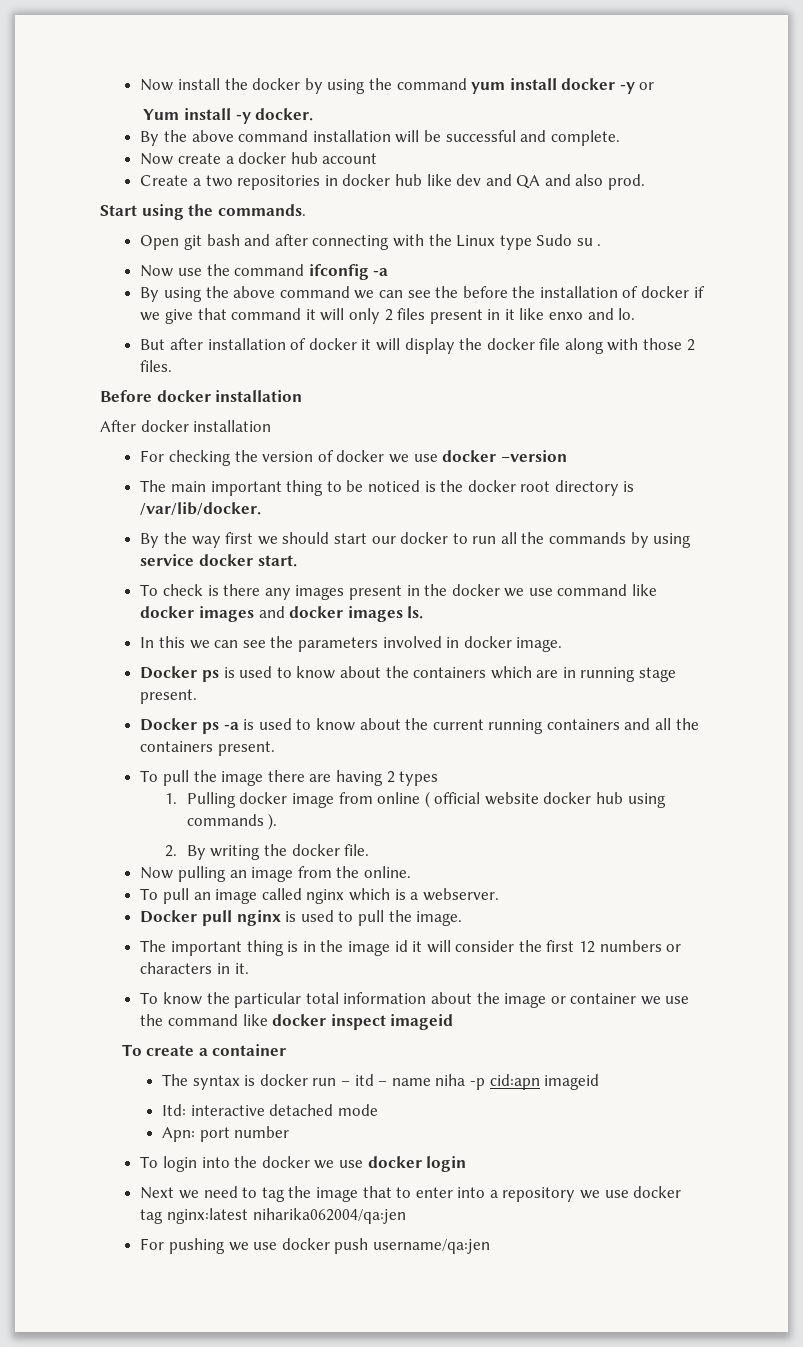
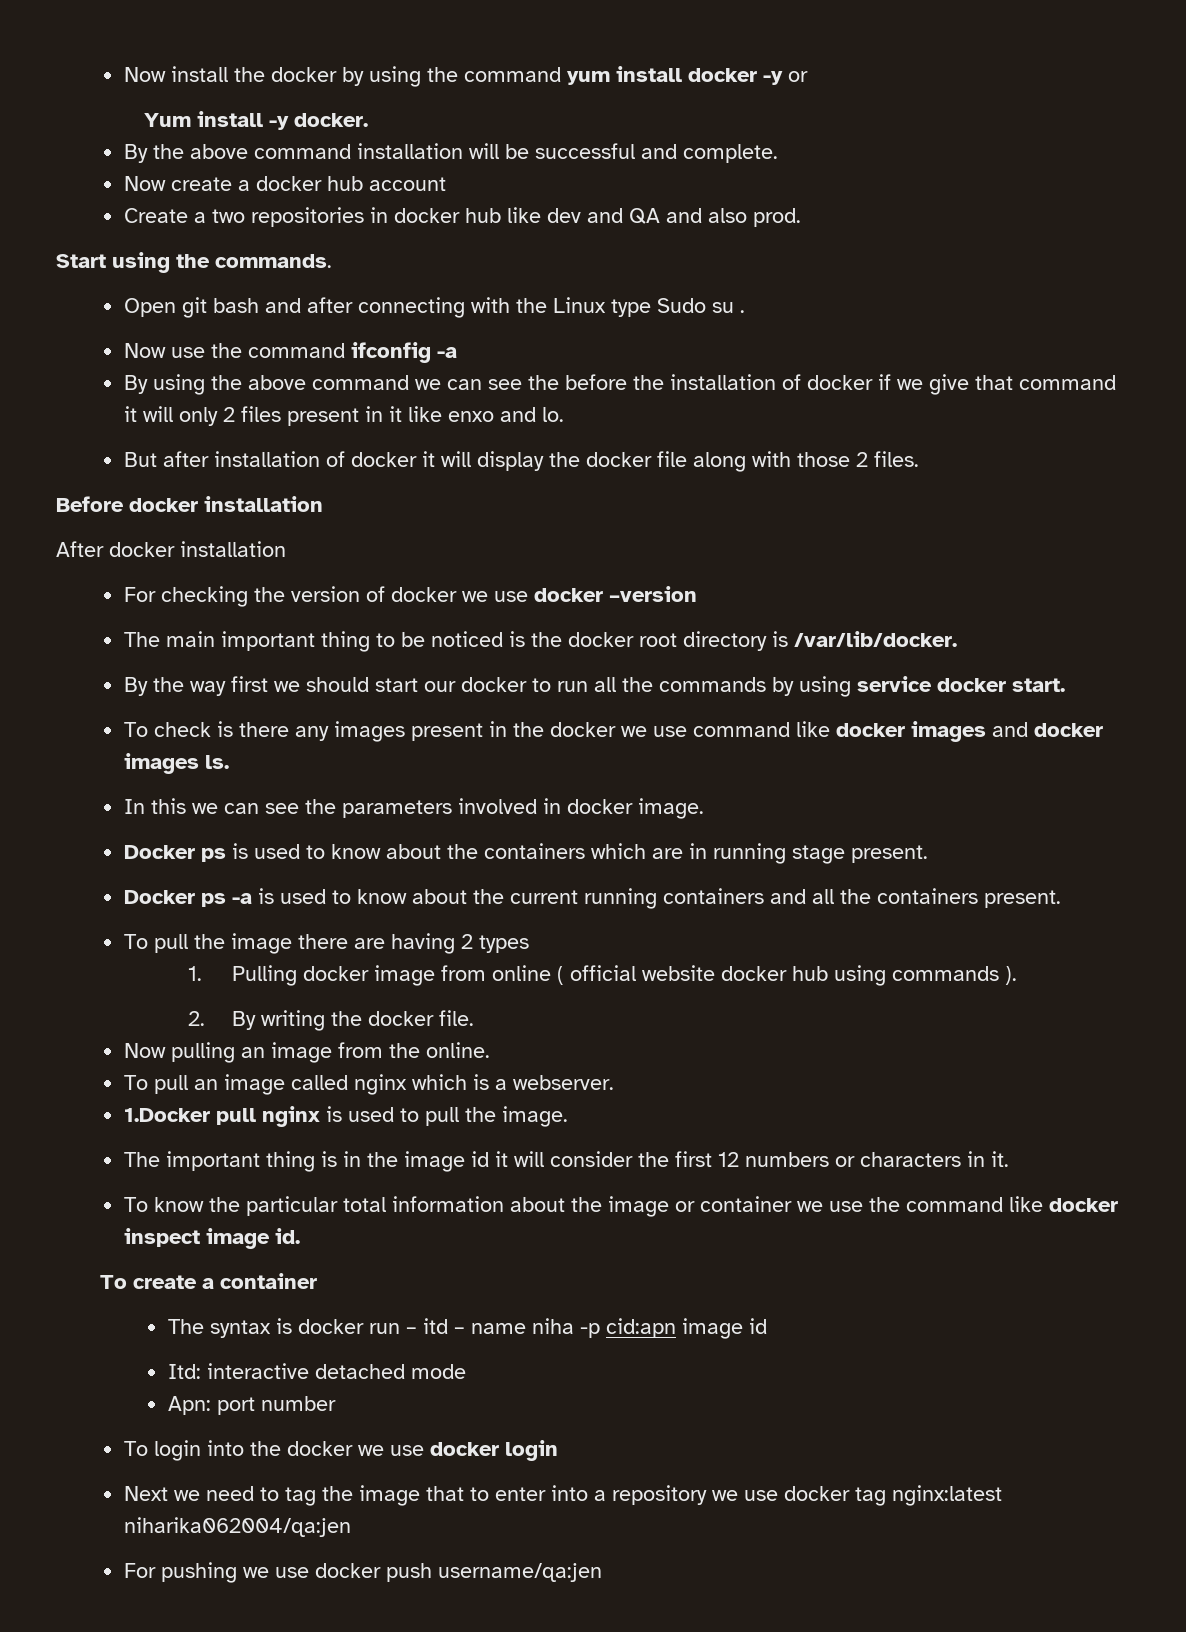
[140,910,198,923] Docker -> [124,1108,211,1122] 1.Docker
[390,1014,454,1030] imageid -> [206,1228,301,1249] image id.
[544,1074,600,1090] imageid -> [681,1318,767,1339] image id

